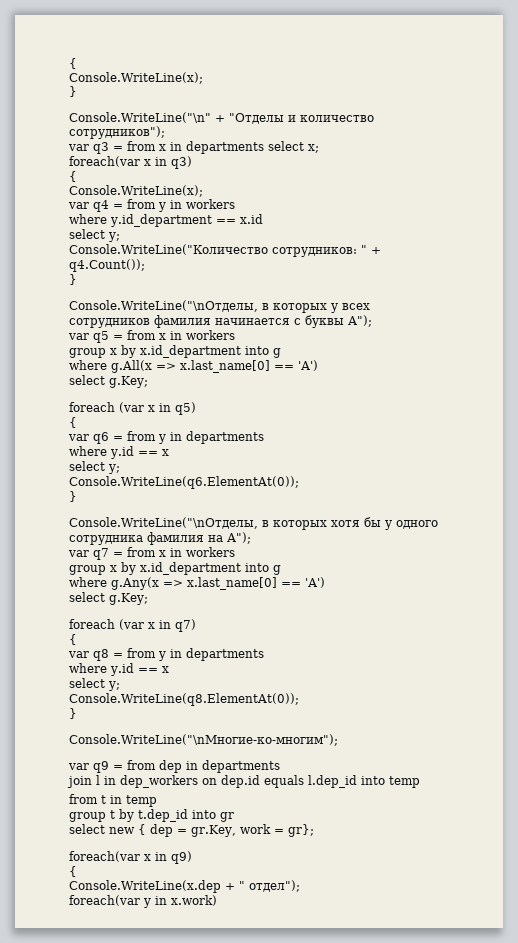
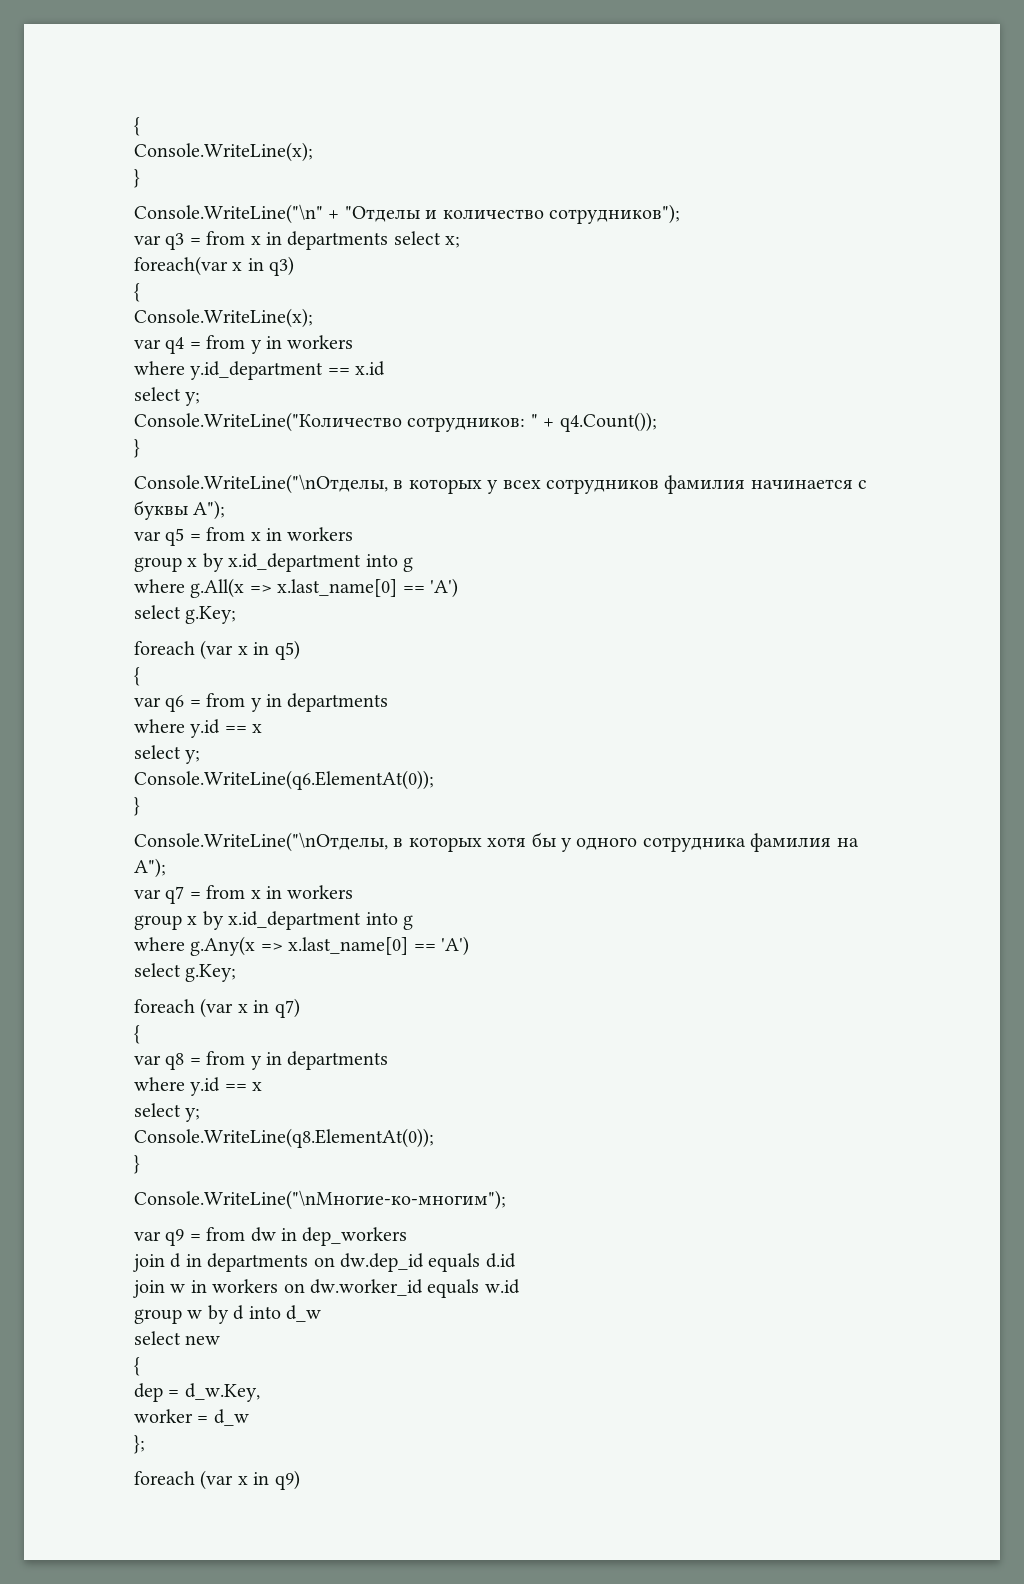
[159,760,280,773] [67,775,420,788] [69,794,157,807] [69,809,234,822] dep in departments // join l in dep_workers on dep.id equals l.dep_id into temp // from t in temp // group t by t.dep_id into gr -> [250,1227,408,1246] [133,1253,516,1272] [133,1279,520,1298] [134,1305,321,1324] dw in dep_workers // join d in departments on dw.dep_id equals d.id // join w in workers on dw.worker_id equals w.id // group w by d into d_w
[138,824,146,835] { -> [134,1357,140,1376] // { //
[191,824,314,837] [69,851,192,864] [69,866,77,877] [69,880,300,893] [69,895,217,908] gr.Key, work = gr}; // foreach(var x in q9) // { // Console.WriteLine(x.dep + " отдел"); // foreach(var y in x.work) -> [184,1383,260,1402] [134,1409,249,1426] [134,1435,145,1454] [134,1470,300,1490] d_w.Key, // worker = d_w // }; // foreach (var x in q9)

